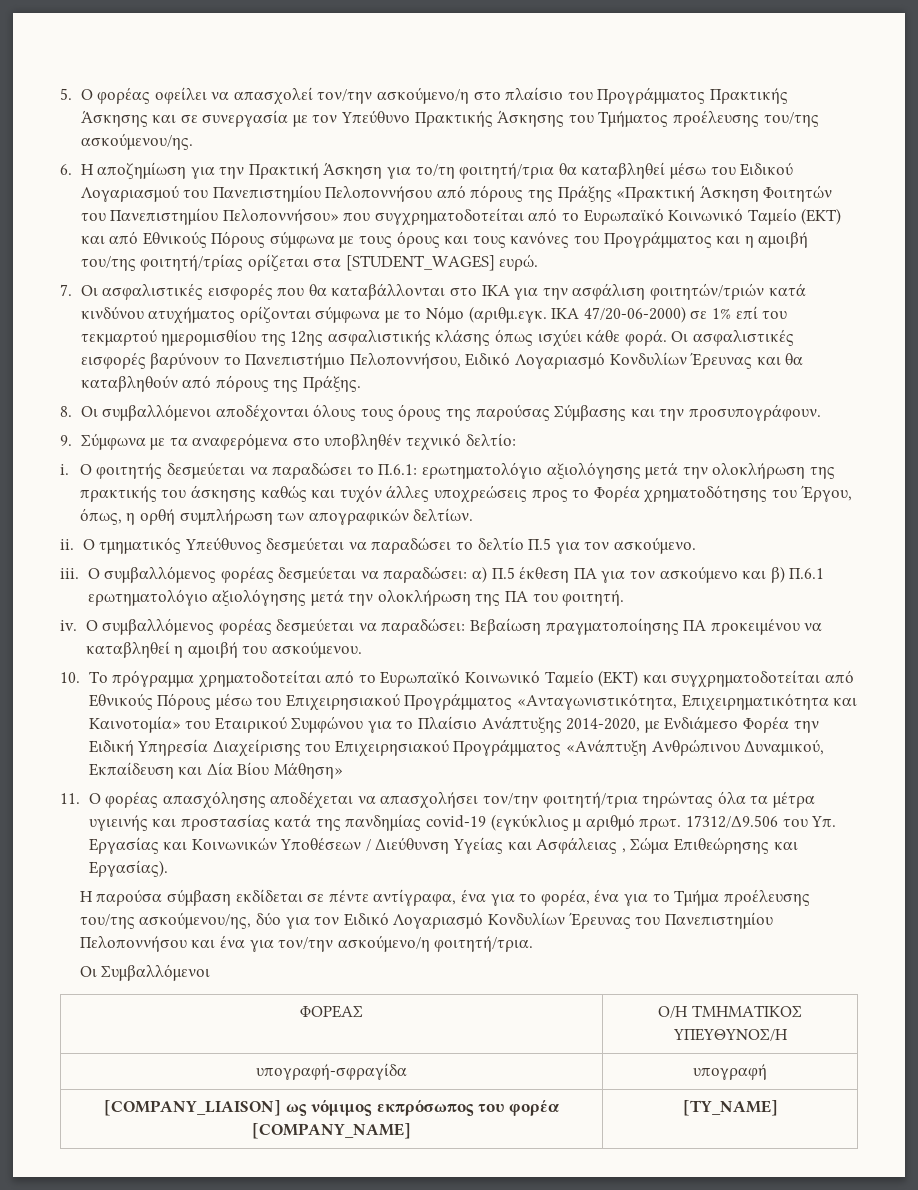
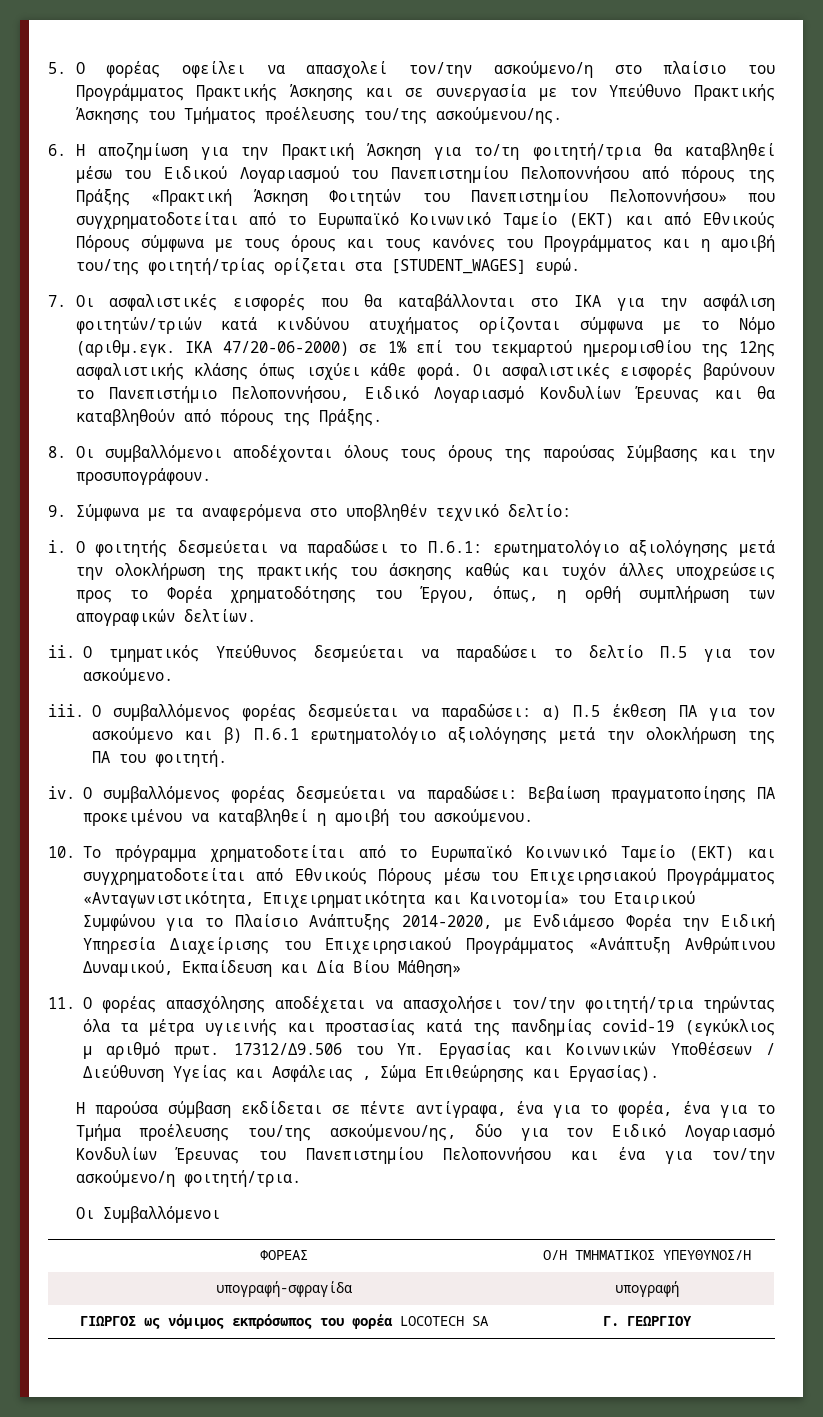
[104,1100,282,1116] [COMPANY_LIAISON] -> [79,1316,136,1326] ΓΙΩΡΓΟΣ
[252,1123,411,1139] [682,1100,778,1116] [COMPANY_NAME] | [TY_NAME] -> [399,1316,489,1326] [602,1316,692,1326] LOCOTECH SA | Γ. ΓΕΩΡΓΙΟΥ

